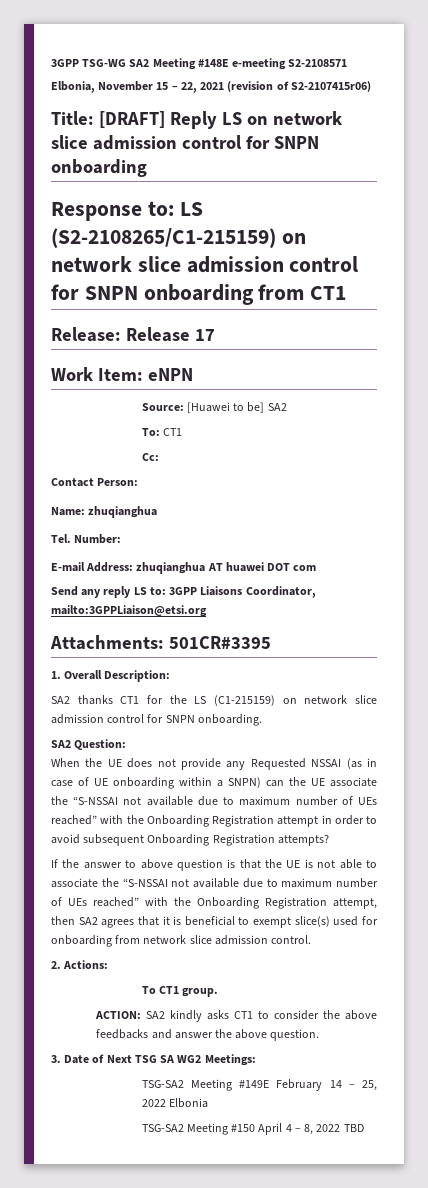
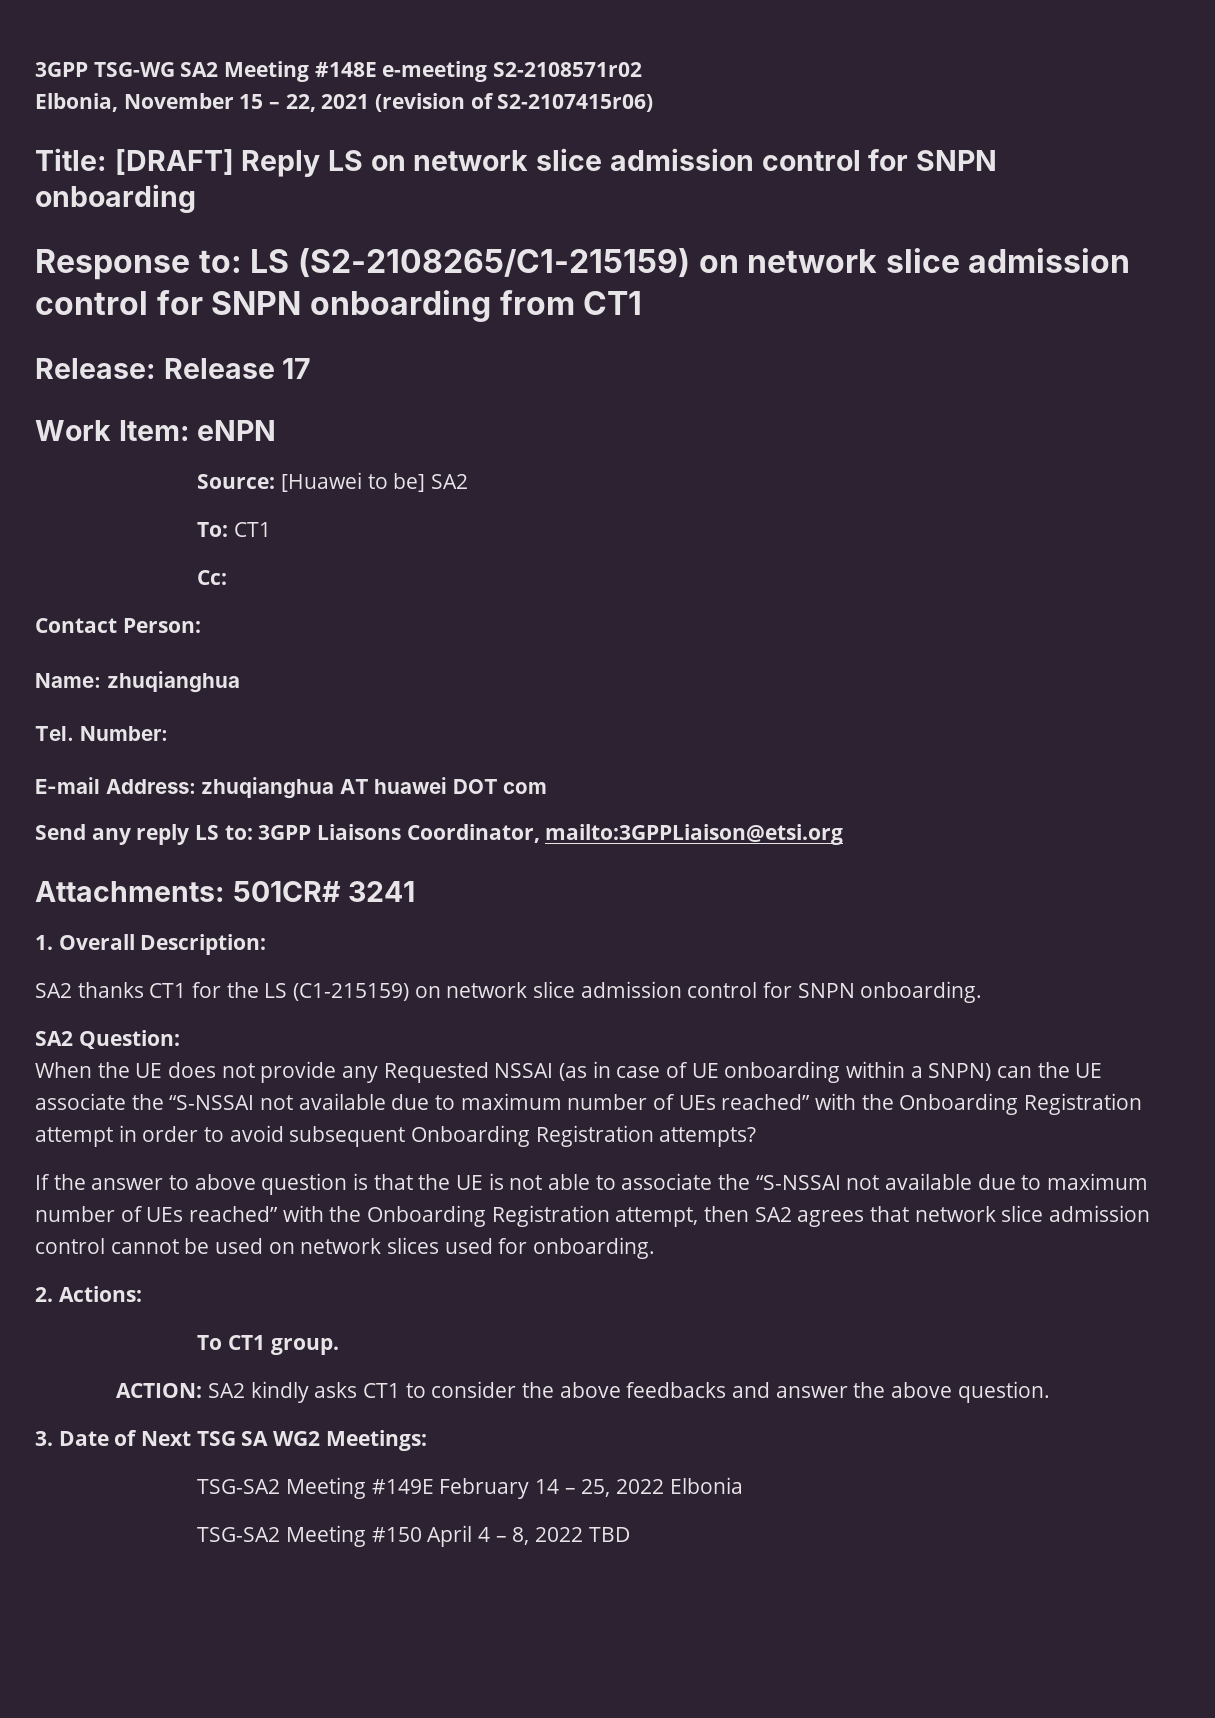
[288,59,348,67] S2-2108571 -> [493,62,643,77] S2-2108571r02
[168,636,271,649] 501CR#3395 -> [232,881,416,902] 501CR# 3241
[162,916,378,928] [51,935,312,947] it is beneficial to exempt slice(s) used for onboarding from network slice admission control. -> [914,1205,1151,1222] [35,1237,656,1259] network slice admission control cannot be used on network slices used for onboarding.

